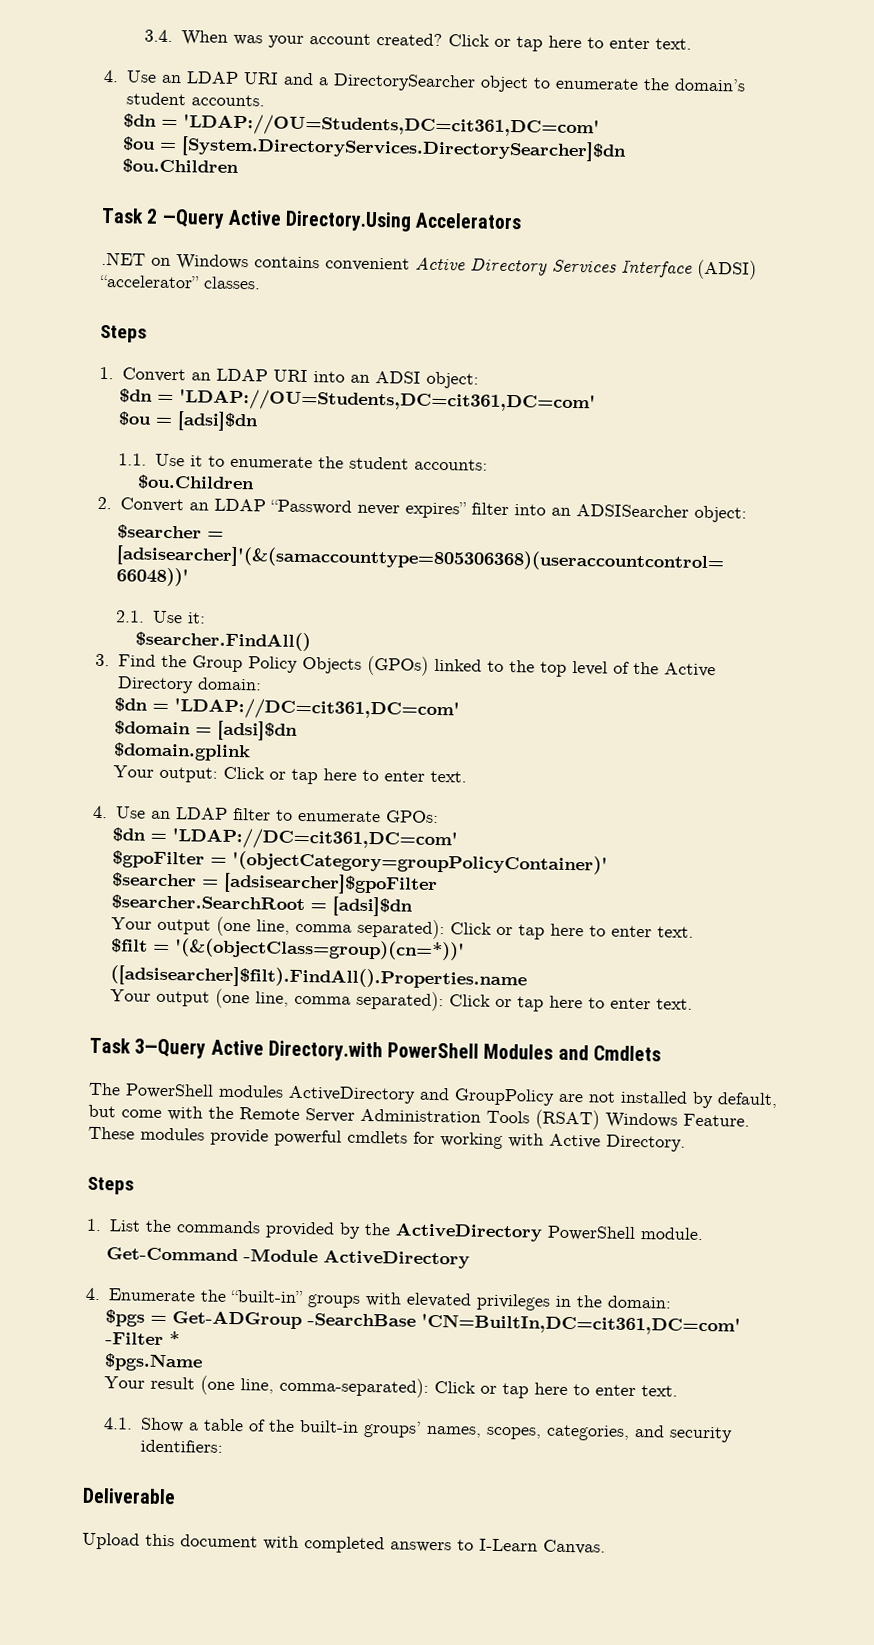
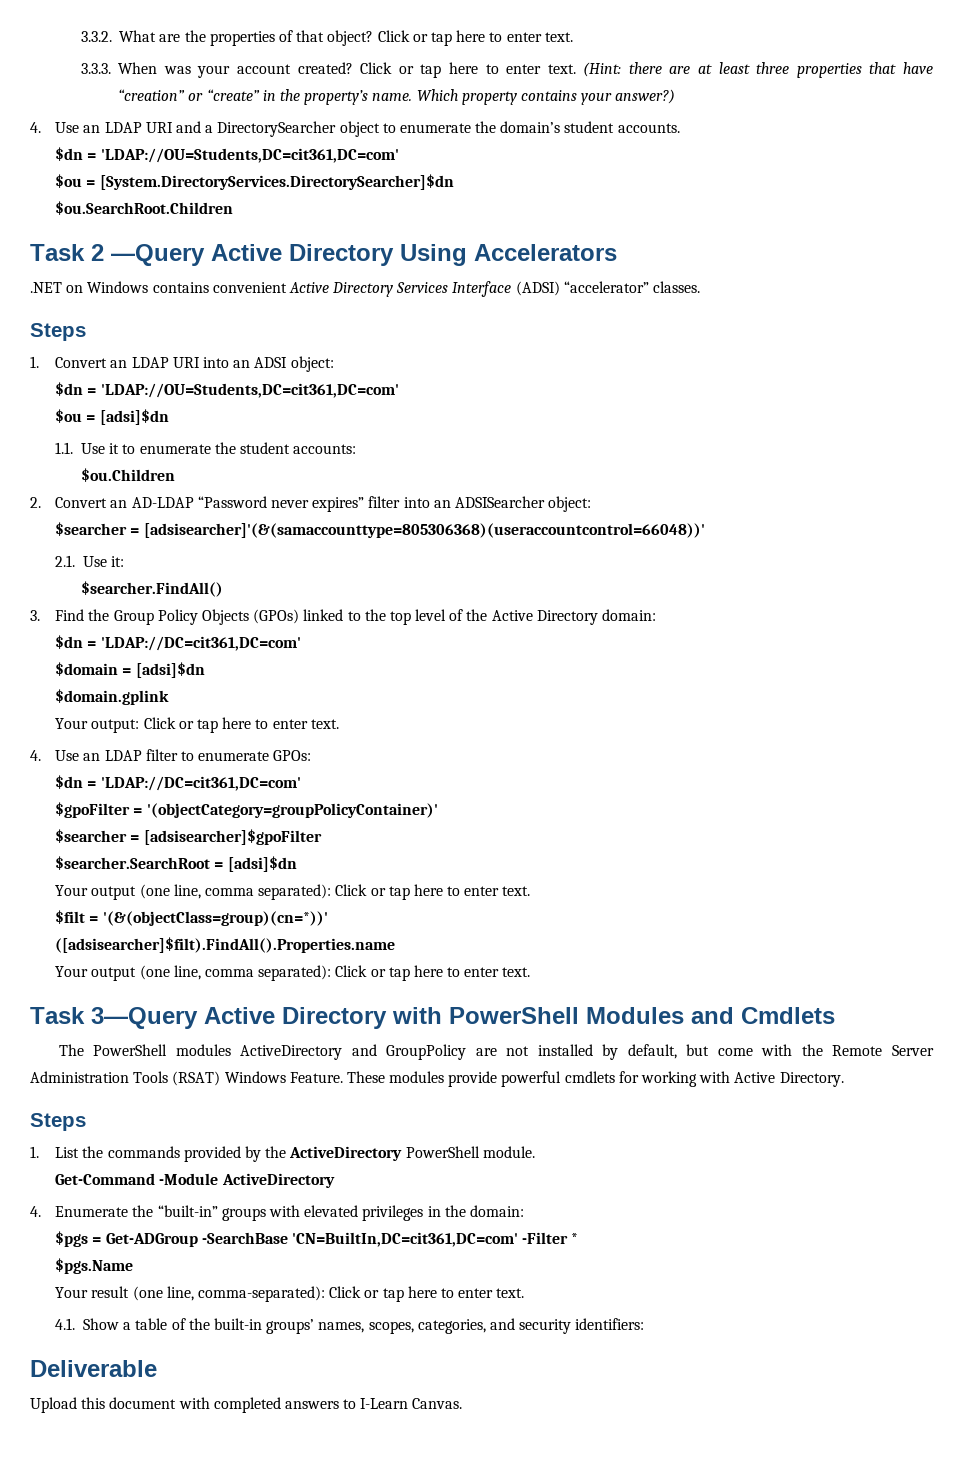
[144,29,174,43] 3.4. -> [80,30,573,46] [80,63,111,74] 3.3.2. What are the properties of that object? Click or tap here to enter text. // 3.3.3.
(693, 44) none -> [583,62,934,78] [118,89,676,105] (Hint: there are at least three properties that have “creation” or “create” in the property’s name. Which property contains your answer?)
[122,158,240,175] $ou.Children -> [55,201,234,215] $ou.SearchRoot.Children
[285,210,413,232] Directory.Using -> [289,244,467,266] Directory Using
[213,498,266,512] LDAP -> [131,497,194,508] AD-LDAP
[267,1040,383,1062] Directory.with -> [282,1007,442,1029] Directory with

